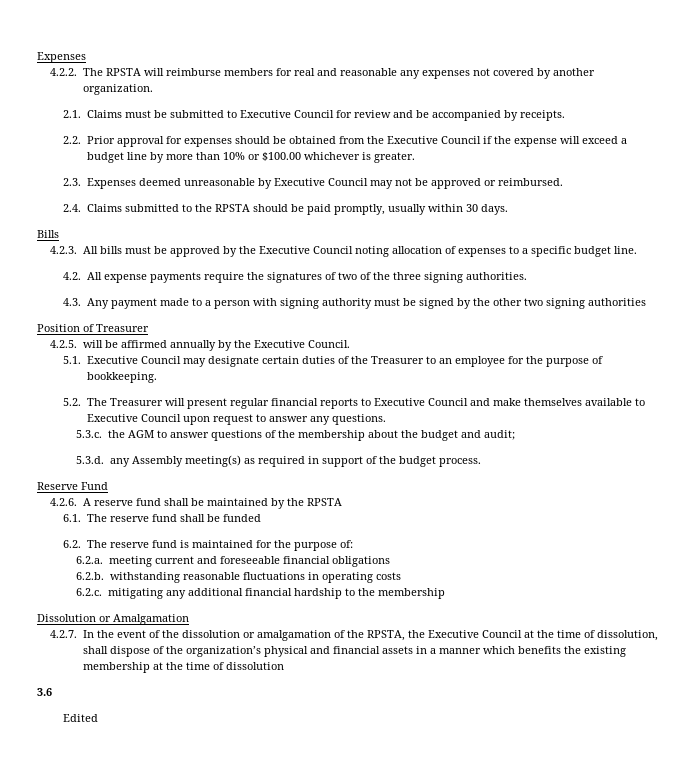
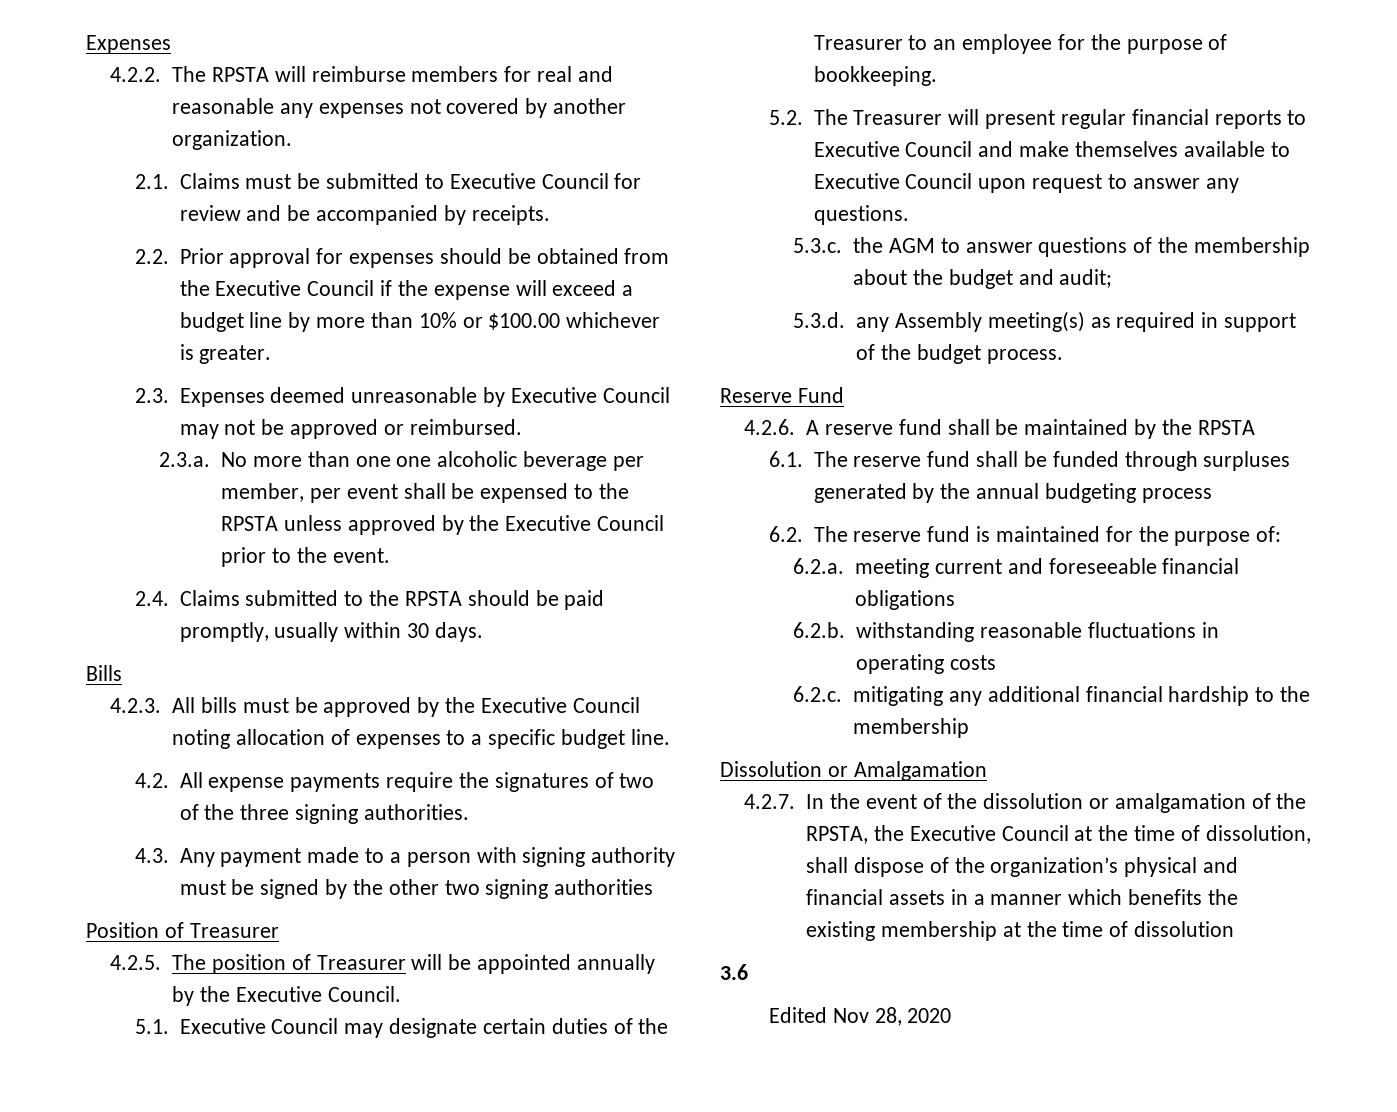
(563, 182) none -> [159,451,644,471] [221,483,629,503] [221,515,664,535] [221,547,390,567] // 2.3.a. No more than one one alcoholic beverage per member, per event shall be expensed to the RPSTA unless approved by the Executive Council prior to the event.
(78, 344) none -> [172,954,406,974] The position of Treasurer
[120,340,167,348] affirmed -> [477,954,572,974] appointed
(261, 518) none -> [1124,451,1291,471] [813,483,1212,503] through surpluses generated by the annual budgeting process
(99, 718) none -> [832,1007,952,1026] Nov 28, 2020

